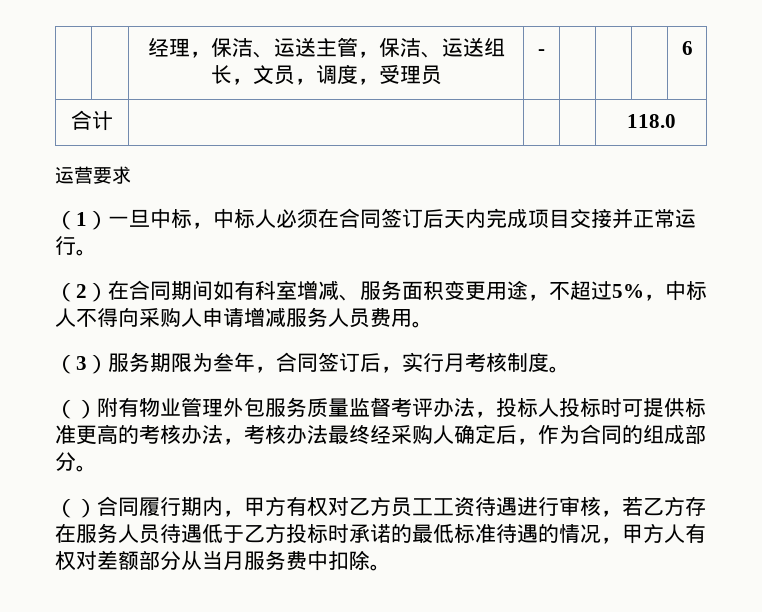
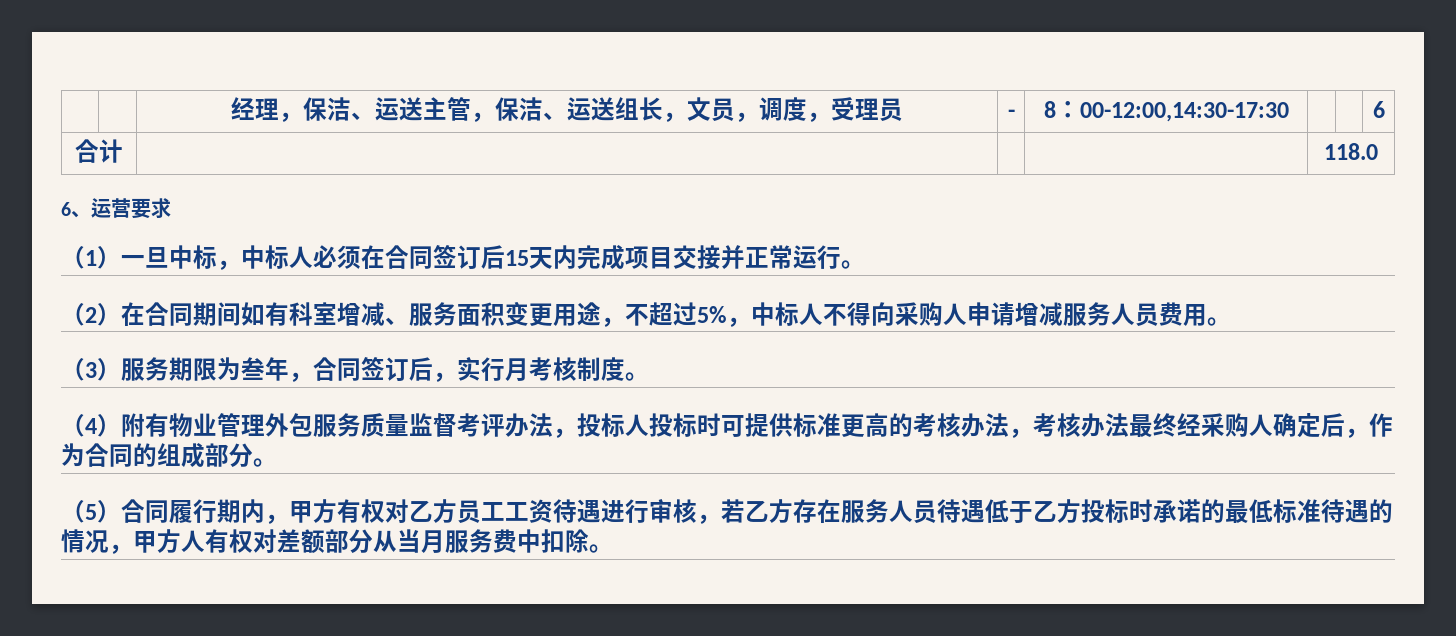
(545, 52) none -> [1043,101,1289,122] 8：00-12:00,14:30-17:30
(676, 121) none -> [61,202,91,218] 6、
(444, 218) none -> [505,250,529,266] 15
(76, 409) none -> [85,418,97,434] 4
(76, 508) none -> [85,504,97,520] 5

